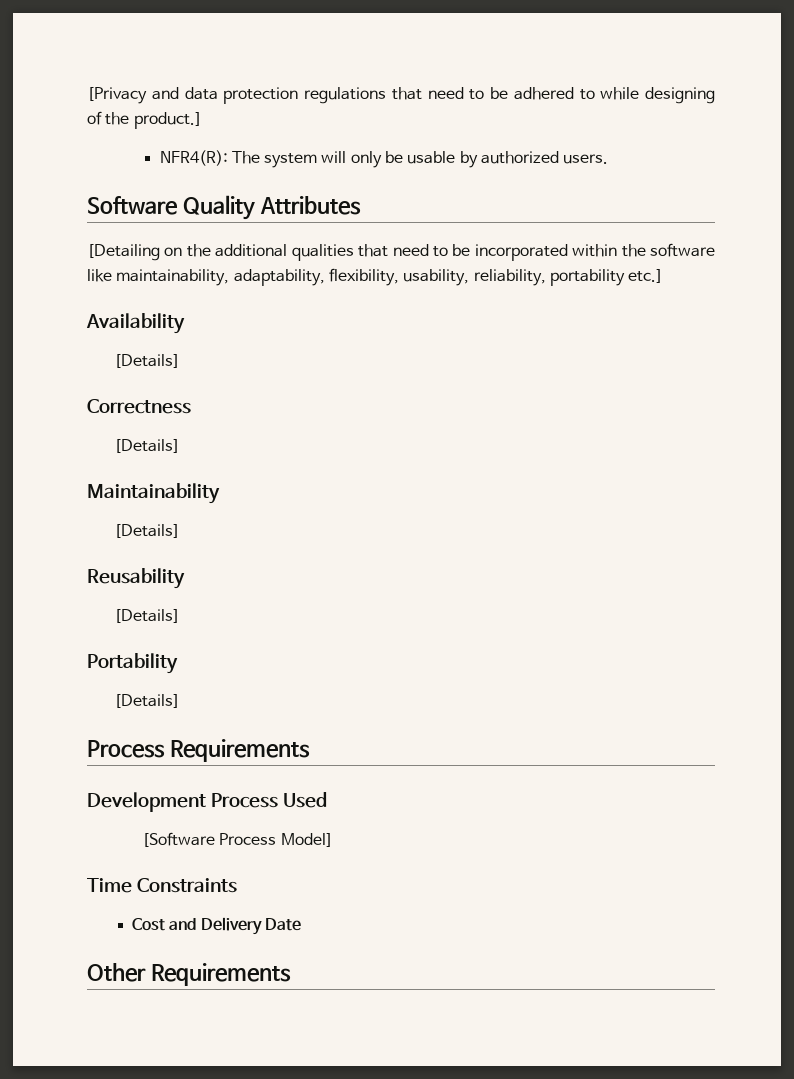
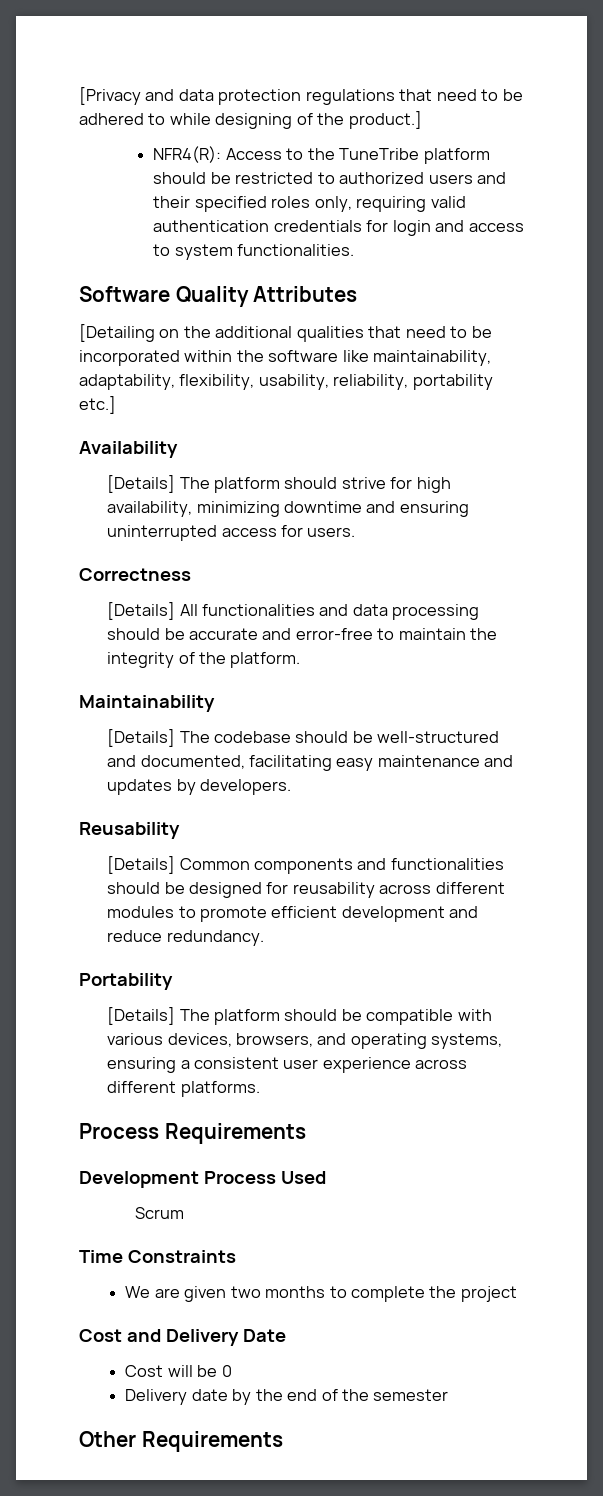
[231,151,609,168] The system will only be usable by authorized users. -> [225,148,490,164] [153,172,507,184] [153,196,466,212] [153,220,524,236] [153,244,355,260] Access to the TuneTribe platform should be restricted to authorized users and their specified roles only, requiring valid authentication credentials for login and access to system functionalities.
[87,399,191,414] [114,439,181,453] [87,483,220,504] [114,524,181,538] [87,568,185,589] [114,609,181,623] [87,653,178,674] [114,694,181,708] // Correctness // [Details] // Maintainability // [Details] // Reusability // [Details] // Portability // [Details] -> [179,477,451,493] [107,501,469,517] [107,525,356,541] [79,568,191,581] [107,602,480,620] [107,628,498,640] [107,652,301,668] [79,695,215,712] [107,729,500,747] [107,755,514,771] [107,779,291,795] [79,822,180,839] [107,856,504,874] [107,882,505,898] [107,906,479,922] [107,930,264,946] [79,973,173,990] [107,1007,492,1025] [107,1033,503,1049] [107,1057,468,1073] [107,1081,260,1097] The platform should strive for high availability, minimizing downtime and ensuring uninterrupted access for users. // Correctness // [Details] All functionalities and data processing should be accurate and error-free to maintain the integrity of the platform. // Maintainability // [Details] The codebase should be well-structured and documented, facilitating easy maintenance and updates by developers. // Reusability // [Details] Common components and functionalities should be designed for reusability across different modules to promote efficient development and reduce redundancy. // Portability // [Details] The platform should be compatible with various devices, browsers, and operating systems, ensuring a consistent user experience across different platforms.
[141,832,333,847] [Software Process Model] -> [135,1207,185,1219] Scrum
[132,917,302,935] Cost and Delivery Date -> [125,1286,517,1302] [79,1329,286,1346] [125,1365,232,1377] [125,1389,449,1405] We are given two months to complete the project // Cost and Delivery Date // Cost will be 0 // Delivery date by the end of the semester

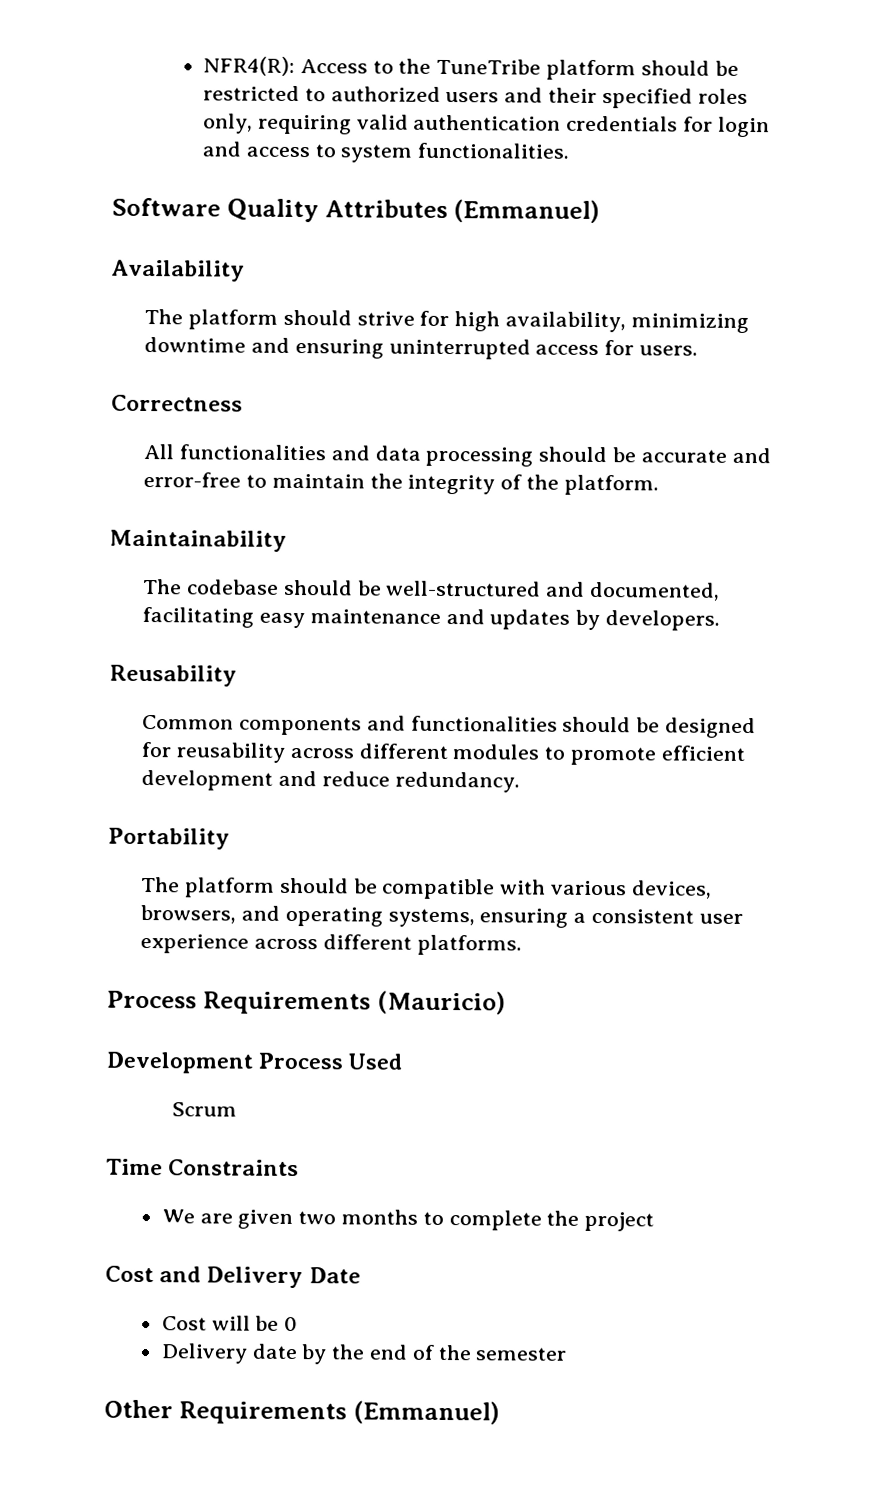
[79,87,523,105] [79,111,422,129] [Privacy and data protection regulations that need to be adhered to while designing of the product.] // -> (202, 66) none
[79,324,492,342] [79,350,492,366] [79,374,493,390] [79,396,116,414] // [Detailing on the additional qualities that need to be incorporated within the software like maintainability, adaptability, flexibility, usability, reliability, portability etc.] -> [453,199,601,224] (Emmanuel)
[107,475,176,493] [Details] -> (245, 270) none
[107,602,176,620] [Details] -> (243, 403) none
[107,729,176,747] [Details] -> (287, 540) none
[107,856,176,874] [Details] -> (237, 675) none
[107,1007,176,1025] [Details] -> (230, 838) none
(306, 1133) none -> [376,990,506,1015] (Mauricio)
(283, 1441) none -> [352,1400,500,1425] (Emmanuel)

